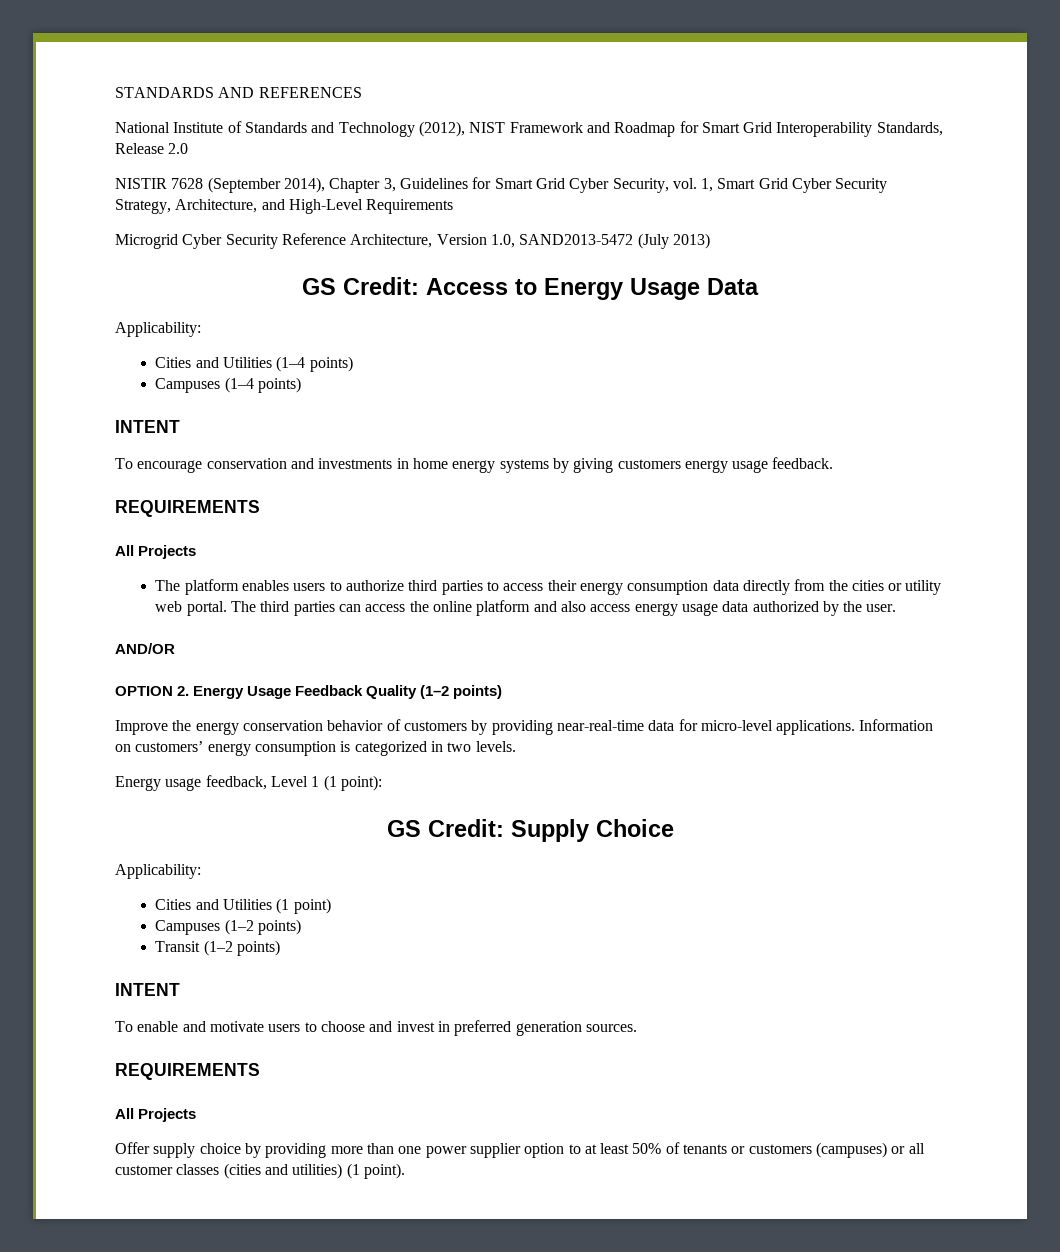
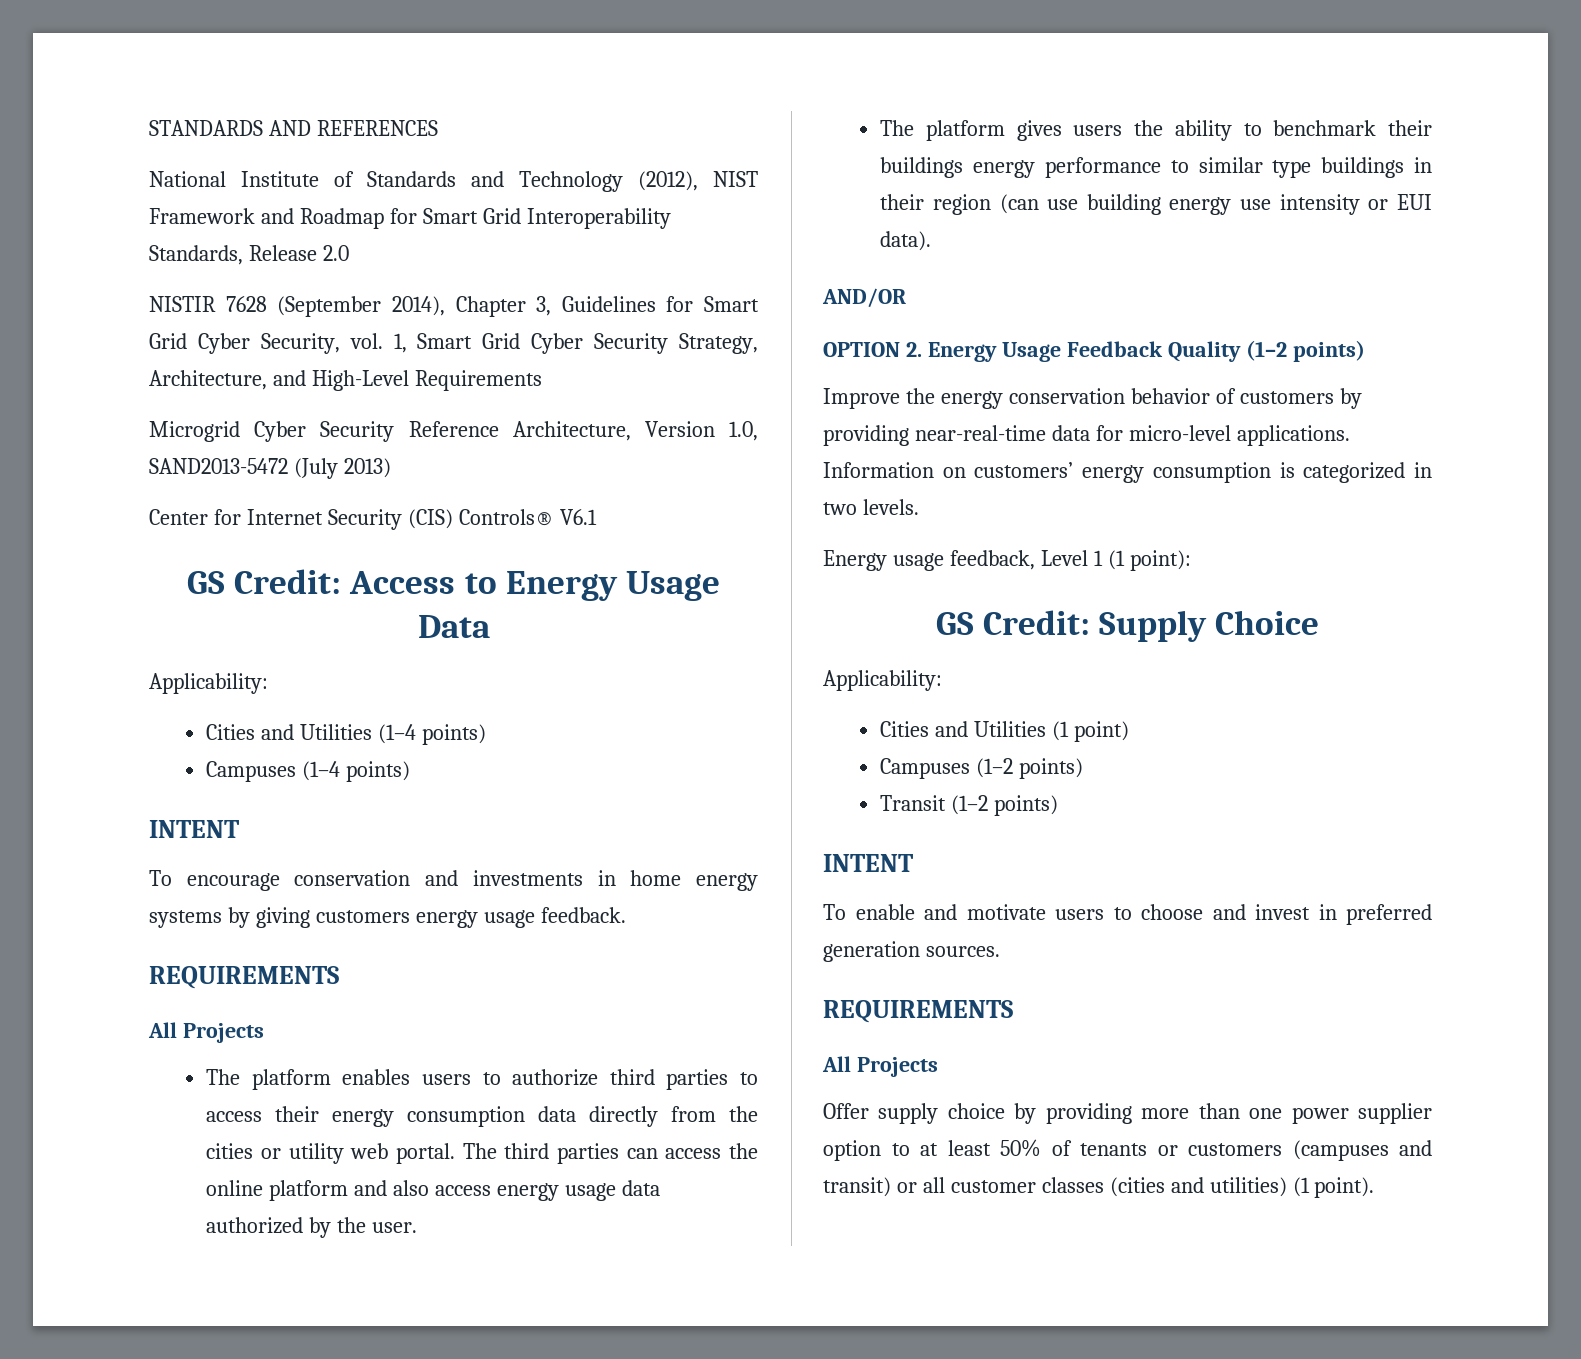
(710, 241) none -> [149,509,597,530] // Center for Internet Security (CIS) Controls® V6.1
(897, 608) none -> [880,120,1432,141] [880,157,1432,178] [880,194,1432,215] [880,231,932,251] // The platform gives users the ability to benchmark their buildings energy performance to similar type buildings in their region (can use building energy use intensity or EUI data).
[816,1142,888,1158] (campuses) -> [1292,1140,1432,1161] [823,1177,891,1197] (campuses and transit)

